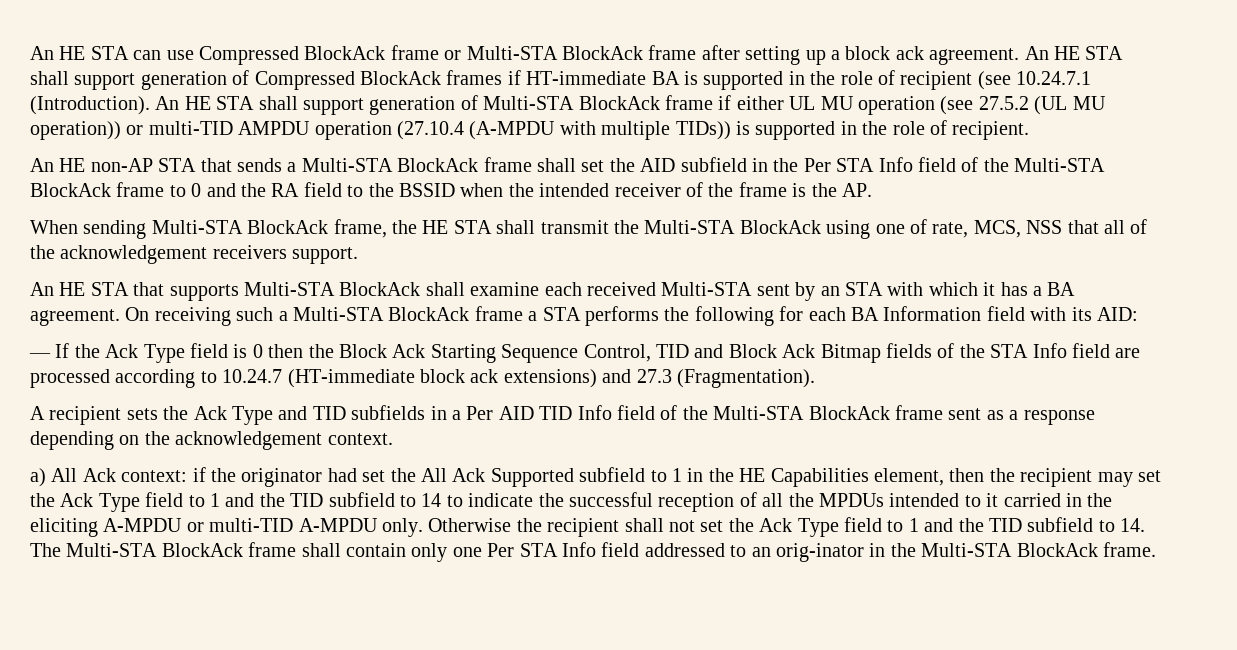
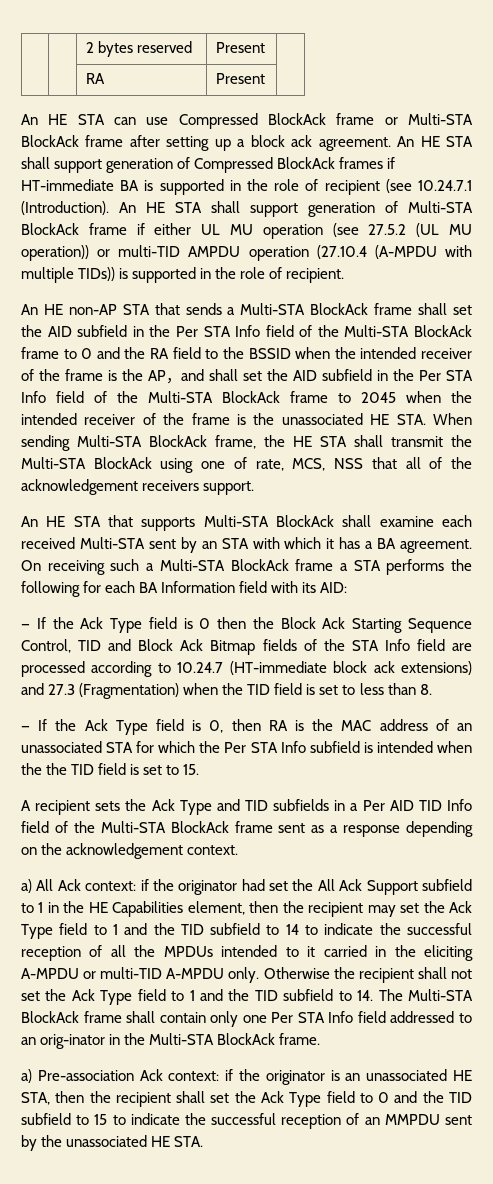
(30, 53) none -> [86,41,193,57] [216,42,266,53] [86,73,106,84] [216,73,266,84] | | 2 bytes reserved | Present | // | | RA | Present | //
[841,183,872,197] AP. // -> [148,369,473,384] [21,391,472,403] [21,413,426,425] AP，and shall set the AID subfield in the Per STA Info field of the Multi-STA BlockAck frame to 2045 when the intended receiver of the frame is the unassociated HE STA.
[676,369,815,388] (Fragmentation). -> [79,683,432,699] [21,719,473,735] [21,741,472,753] [21,763,200,775] (Fragmentation) when the TID field is set to less than 8. // — If the Ack Type field is 0, then RA is the MAC address of an unassociated STA for which the Per STA Info subfield is intended when the the TID field is set to 15.
[490,468,574,487] Supported -> [366,880,418,895] Support
(1156, 549) none -> [21,1069,473,1085] [21,1091,472,1107] [21,1113,473,1129] [21,1135,204,1151] // a) Pre-association Ack context: if the originator is an unassociated HE STA, then the recipient shall set the Ack Type field to 0 and the TID subfield to 15 to indicate the successful reception of an MMPDU sent by the unassociated HE STA.

